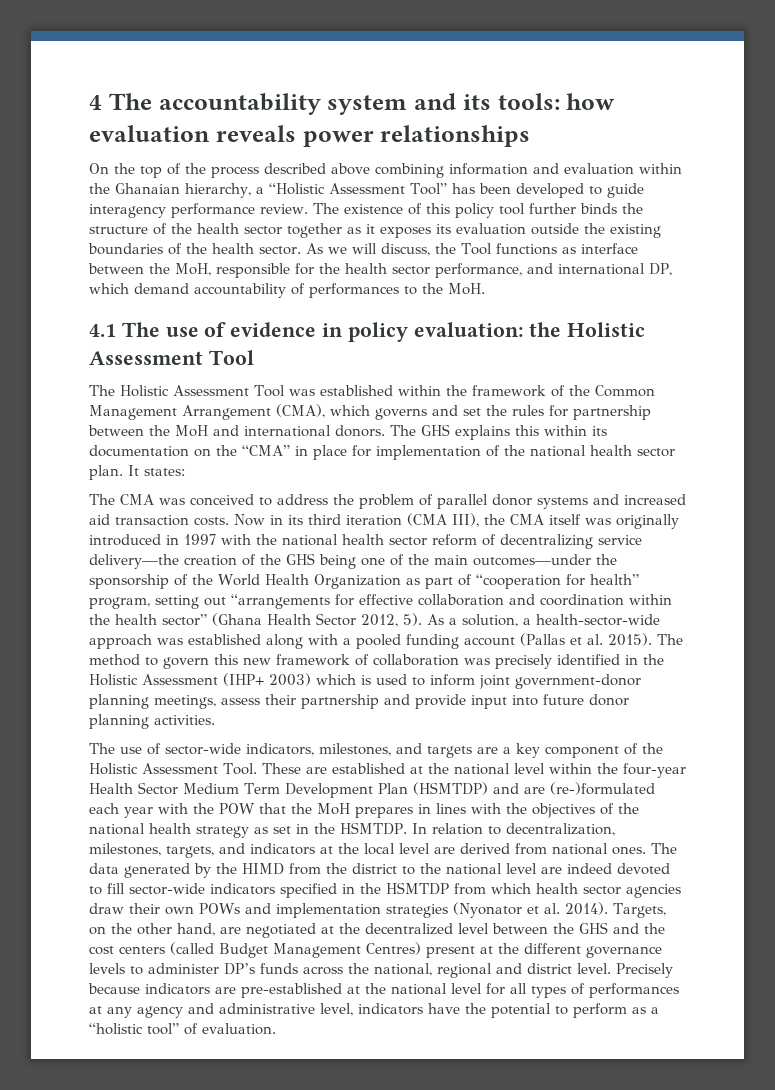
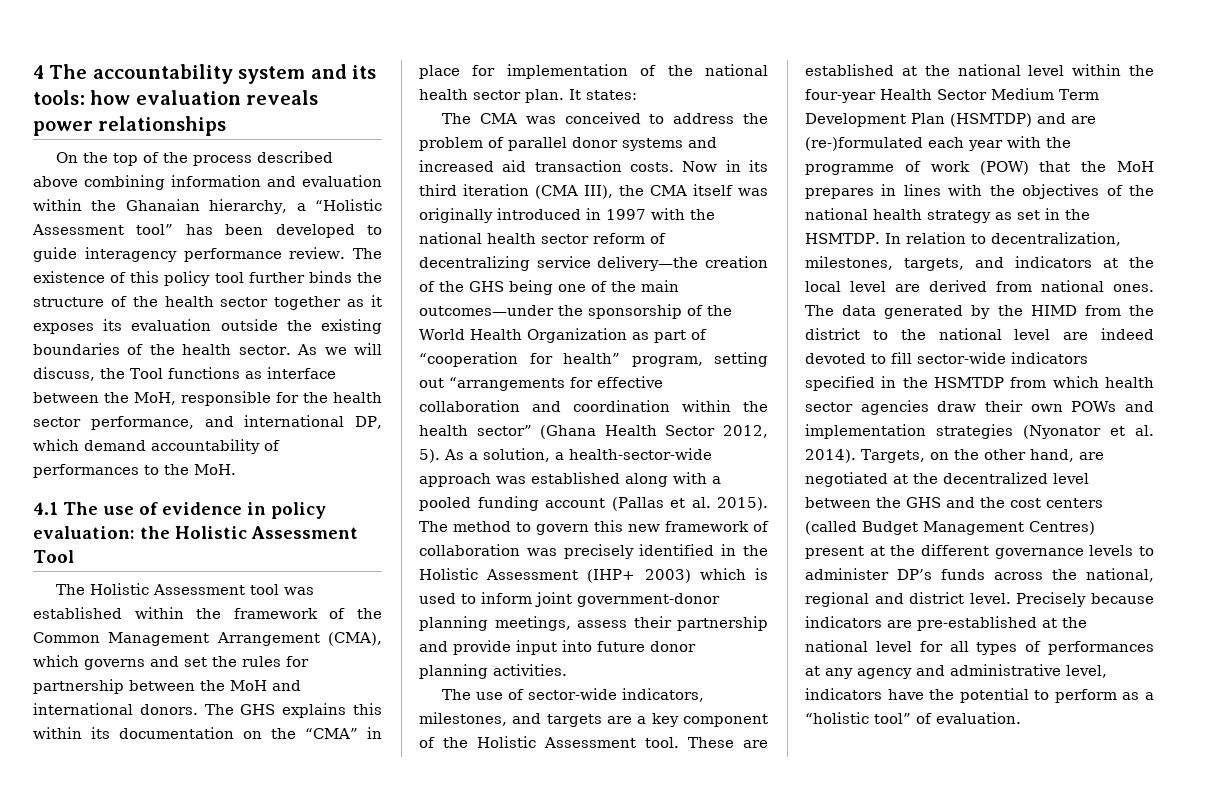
[409,183,447,195] Tool” -> [136,224,174,235] tool”
[254,385,285,397] Tool -> [250,584,280,595] tool
[223,763,257,775] Tool. -> [645,737,679,748] tool.
[219,803,255,814] POW -> [805,161,1029,175] programme of work (POW)

